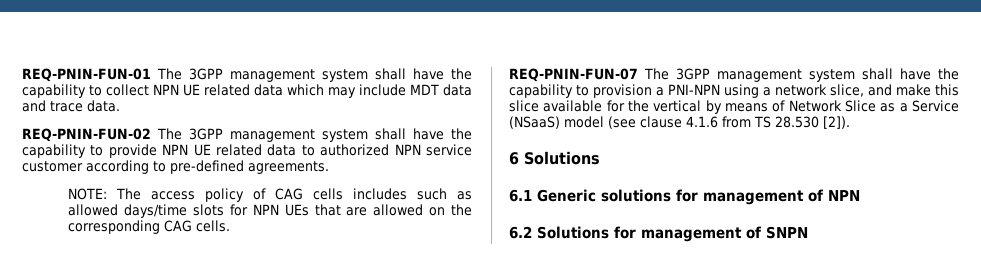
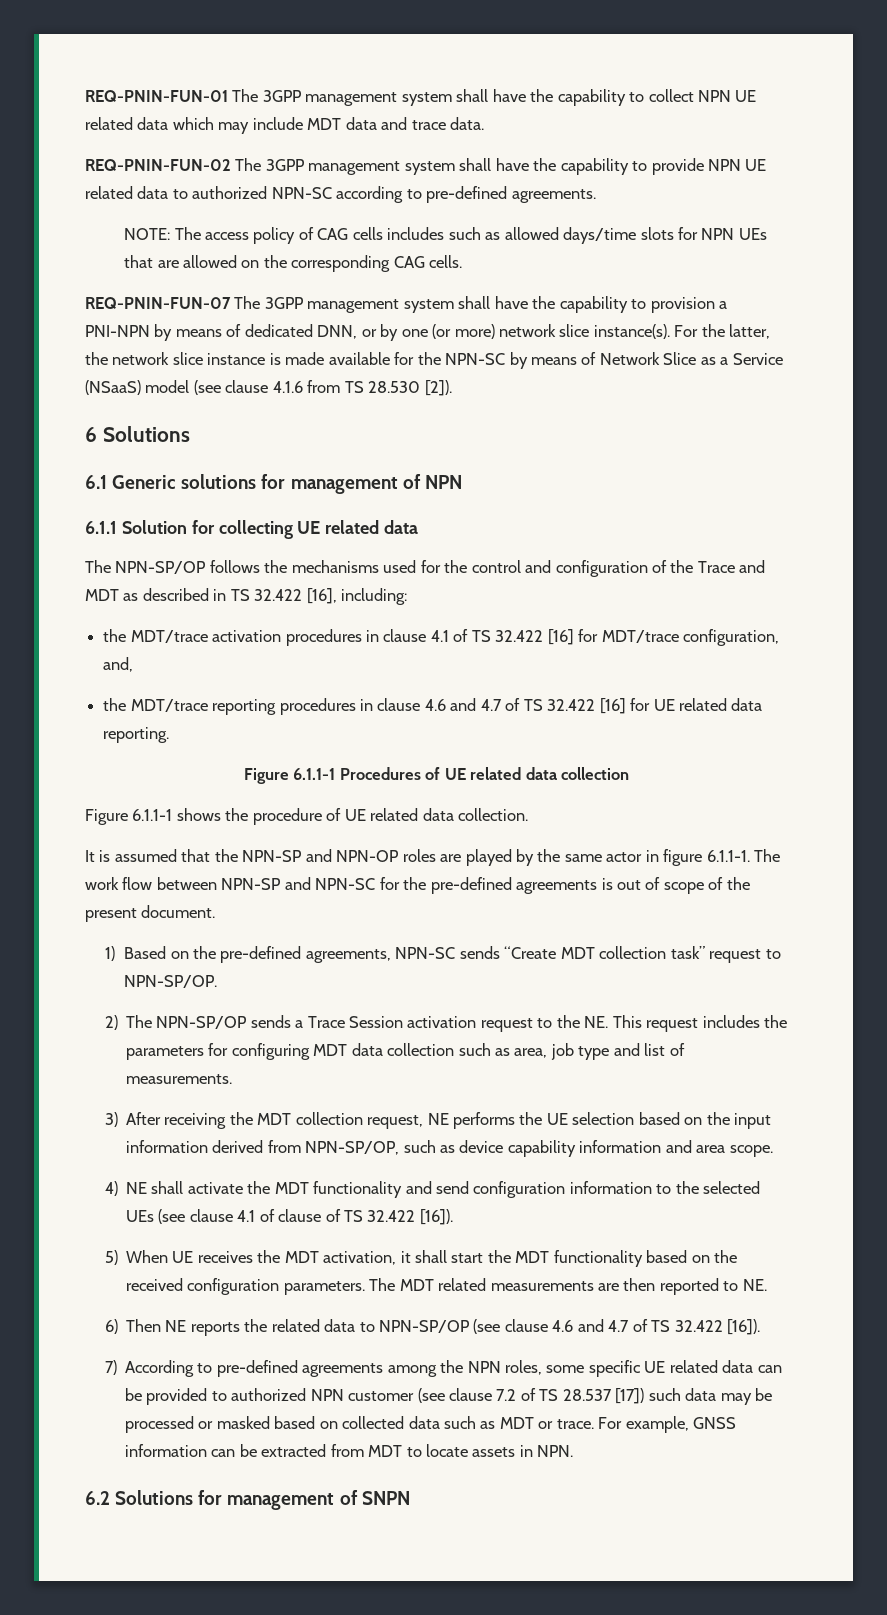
[394,144,472,156] [22,161,83,172] NPN service customer -> [271,187,332,199] NPN-SC
[724,84,959,98] [509,100,539,112] using a network slice, and make this slice -> [154,324,771,341] [85,352,325,365] by means of dedicated DNN, or by one (or more) network slice instance(s). For the latter, the network slice instance is made
[653,100,702,112] vertical -> [445,353,506,365] NPN-SC
(860, 195) none -> [85,520,419,539] [85,560,766,577] [85,588,408,605] [103,629,780,646] [103,657,134,672] [103,698,763,715] [103,727,170,743] [243,767,630,784] [85,808,529,825] [85,849,781,866] [85,877,750,894] [85,905,216,922] [104,946,781,963] [124,975,218,988] [104,1015,788,1032] [125,1043,685,1060] [125,1074,232,1084] [104,1112,772,1129] [125,1140,773,1157] [104,1181,761,1198] [125,1209,453,1225] [104,1250,738,1267] [125,1278,767,1295] [104,1319,761,1336] [104,1360,782,1377] [124,1388,773,1405] [124,1416,737,1433] [124,1444,574,1457] // 6.1.1 Solution for collecting UE related data // The NPN-SP/OP follows the mechanisms used for the control and configuration of the Trace and MDT as described in TS 32.422 [16], including: // the MDT/trace activation procedures in clause 4.1 of TS 32.422 [16] for MDT/trace configuration, and, // the MDT/trace reporting procedures in clause 4.6 and 4.7 of TS 32.422 [16] for UE related data reporting. // Figure 6.1.1-1 Procedures of UE related data collection // Figure 6.1.1-1 shows the procedure of UE related data collection. // It is assumed that the NPN-SP and NPN-OP roles are played by the same actor in figure 6.1.1-1. The work flow between NPN-SP and NPN-SC for the pre-defined agreements is out of scope of the present document. // 1) Based on the pre-defined agreements, NPN-SC sends “Create MDT collection task” request to NPN-SP/OP. // 2) The NPN-SP/OP sends a Trace Session activation request to the NE. This request includes the parameters for configuring MDT data collection such as area, job type and list of measurements. // 3) After receiving the MDT collection request, NE performs the UE selection based on the input information derived from NPN-SP/OP, such as device capability information and area scope. // 4) NE shall activate the MDT functionality and send configuration information to the selected UEs (see clause 4.1 of clause of TS 32.422 [16]). // 5) When UE receives the MDT activation, it shall start the MDT functionality based on the received configuration parameters. The MDT related measurements are then reported to NE. // 6) Then NE reports the related data to NPN-SP/OP (see clause 4.6 and 4.7 of TS 32.422 [16]). // 7) According to pre-defined agreements among the NPN roles, some specific UE related data can be provided to authorized NPN customer (see clause 7.2 of TS 28.537 [17]) such data may be processed or masked based on collected data such as MDT or trace. For example, GNSS information can be extracted from MDT to locate assets in NPN.

